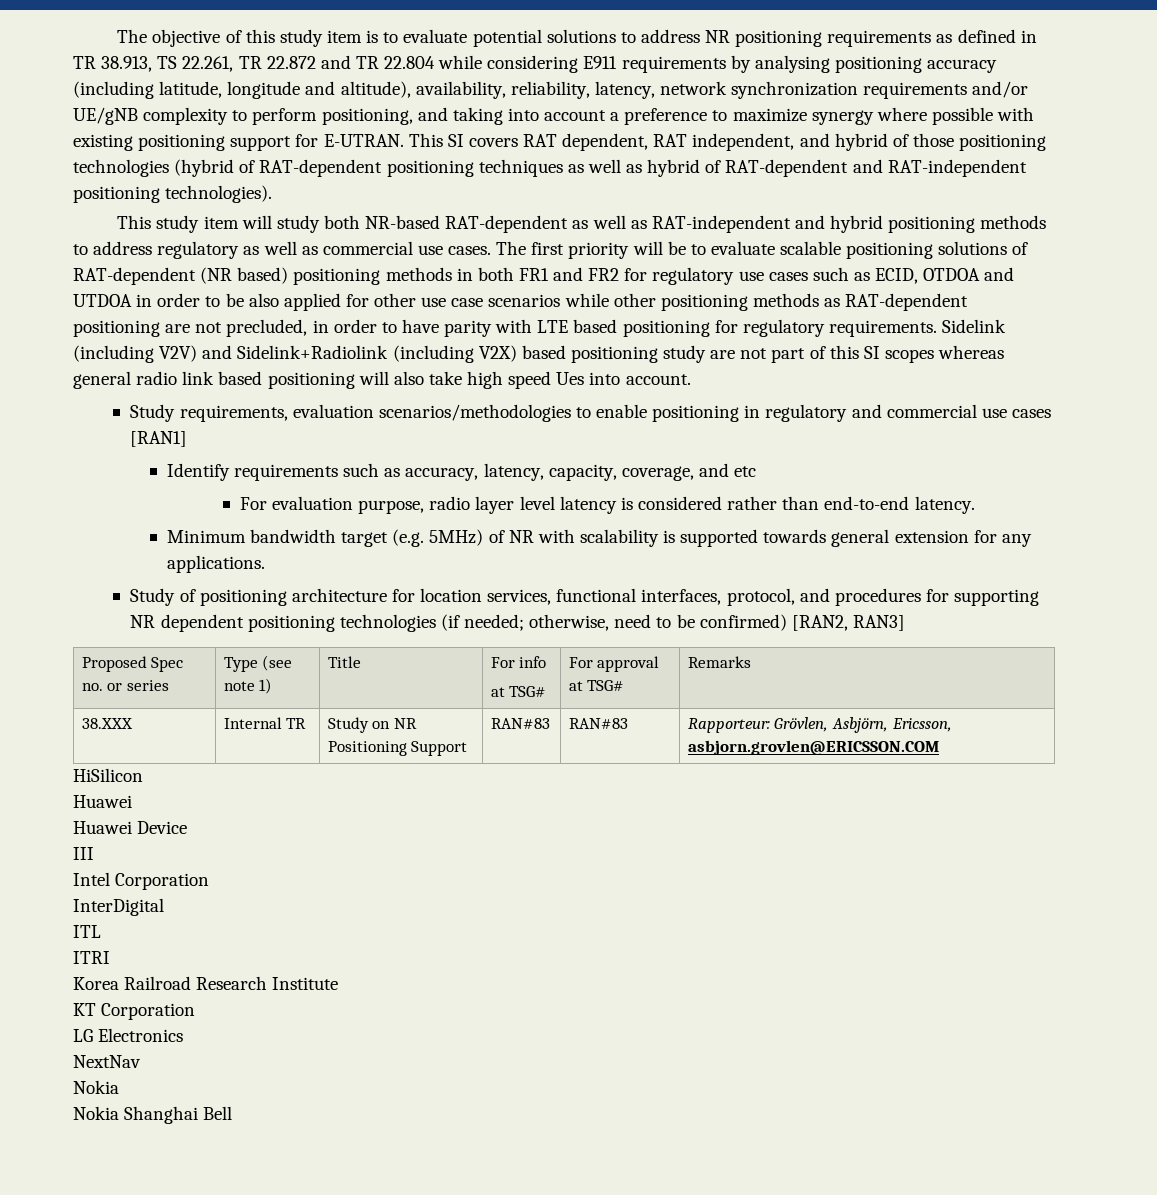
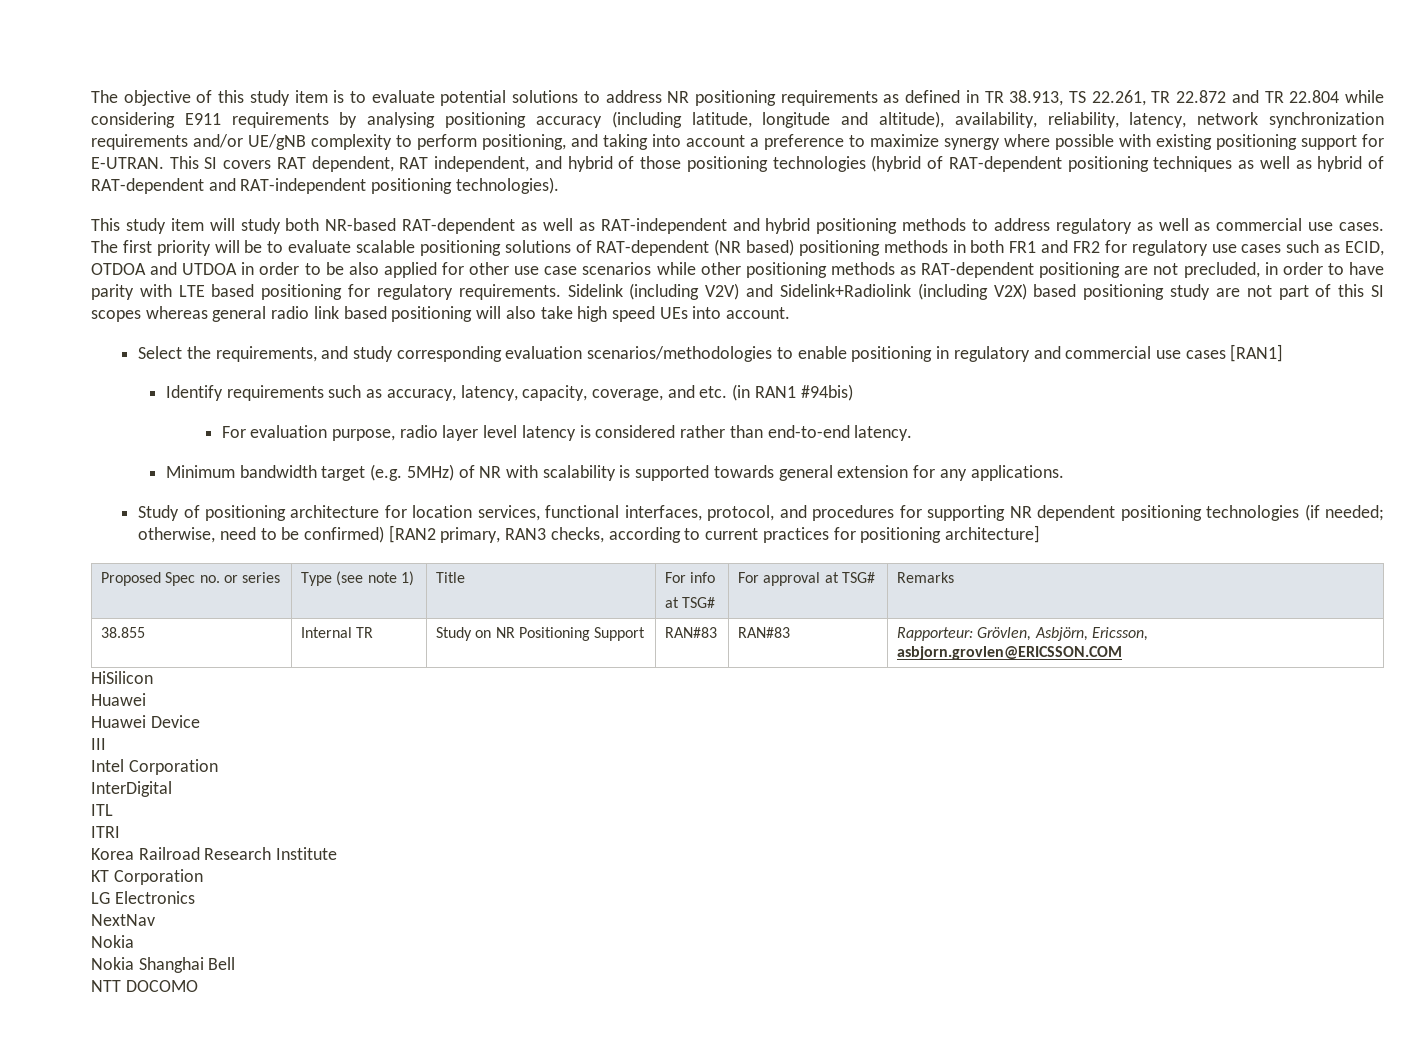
[556,372,585,385] Ues -> [659,307,688,319] UEs
[130,404,288,422] Study requirements, -> [138,346,502,362] Select the requirements, and study corresponding
[734,466,757,477] etc -> [699,384,853,401] etc. (in RAN1 #94bis)
[791,615,905,631] [RAN2, RAN3] -> [388,525,1040,543] [RAN2 primary, RAN3 checks, according to current practices for positioning architecture]
[81,718,133,729] 38.XXX -> [100,627,145,638] 38.855
(233, 1113) none -> [91,980,198,992] // NTT DOCOMO

